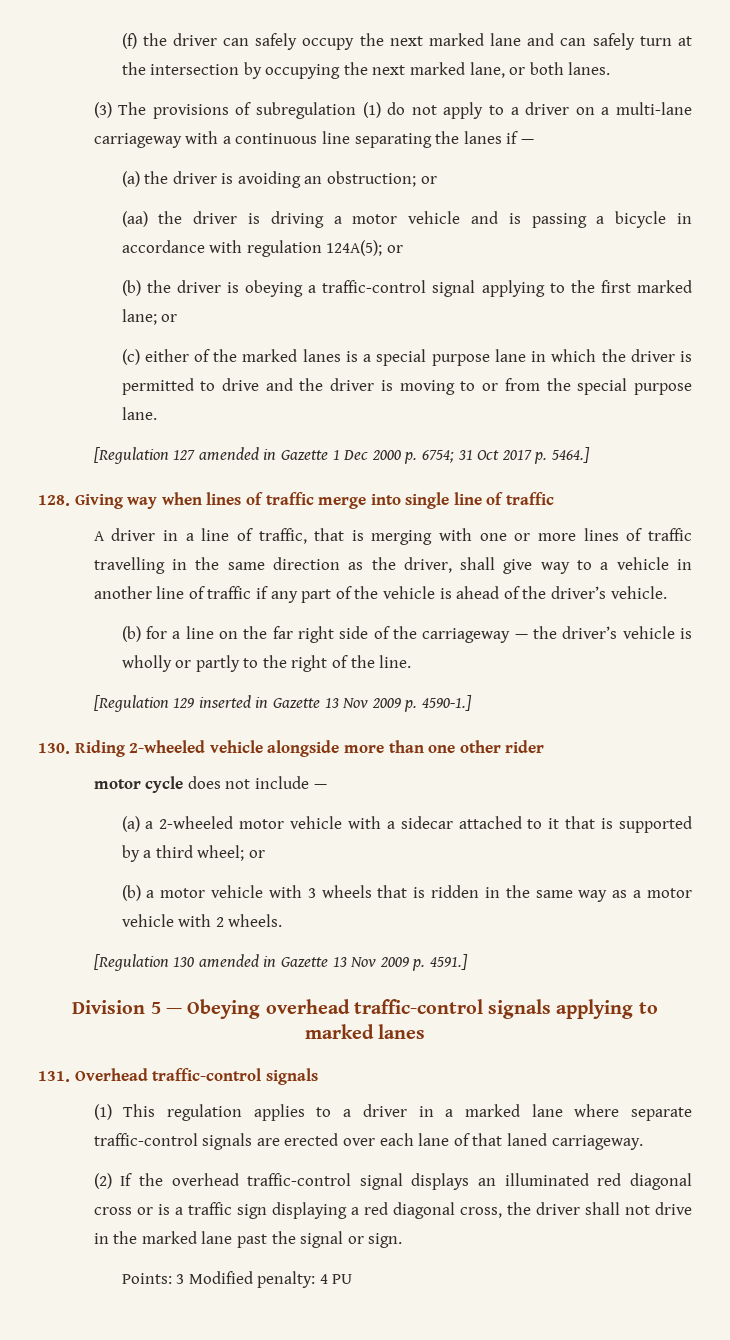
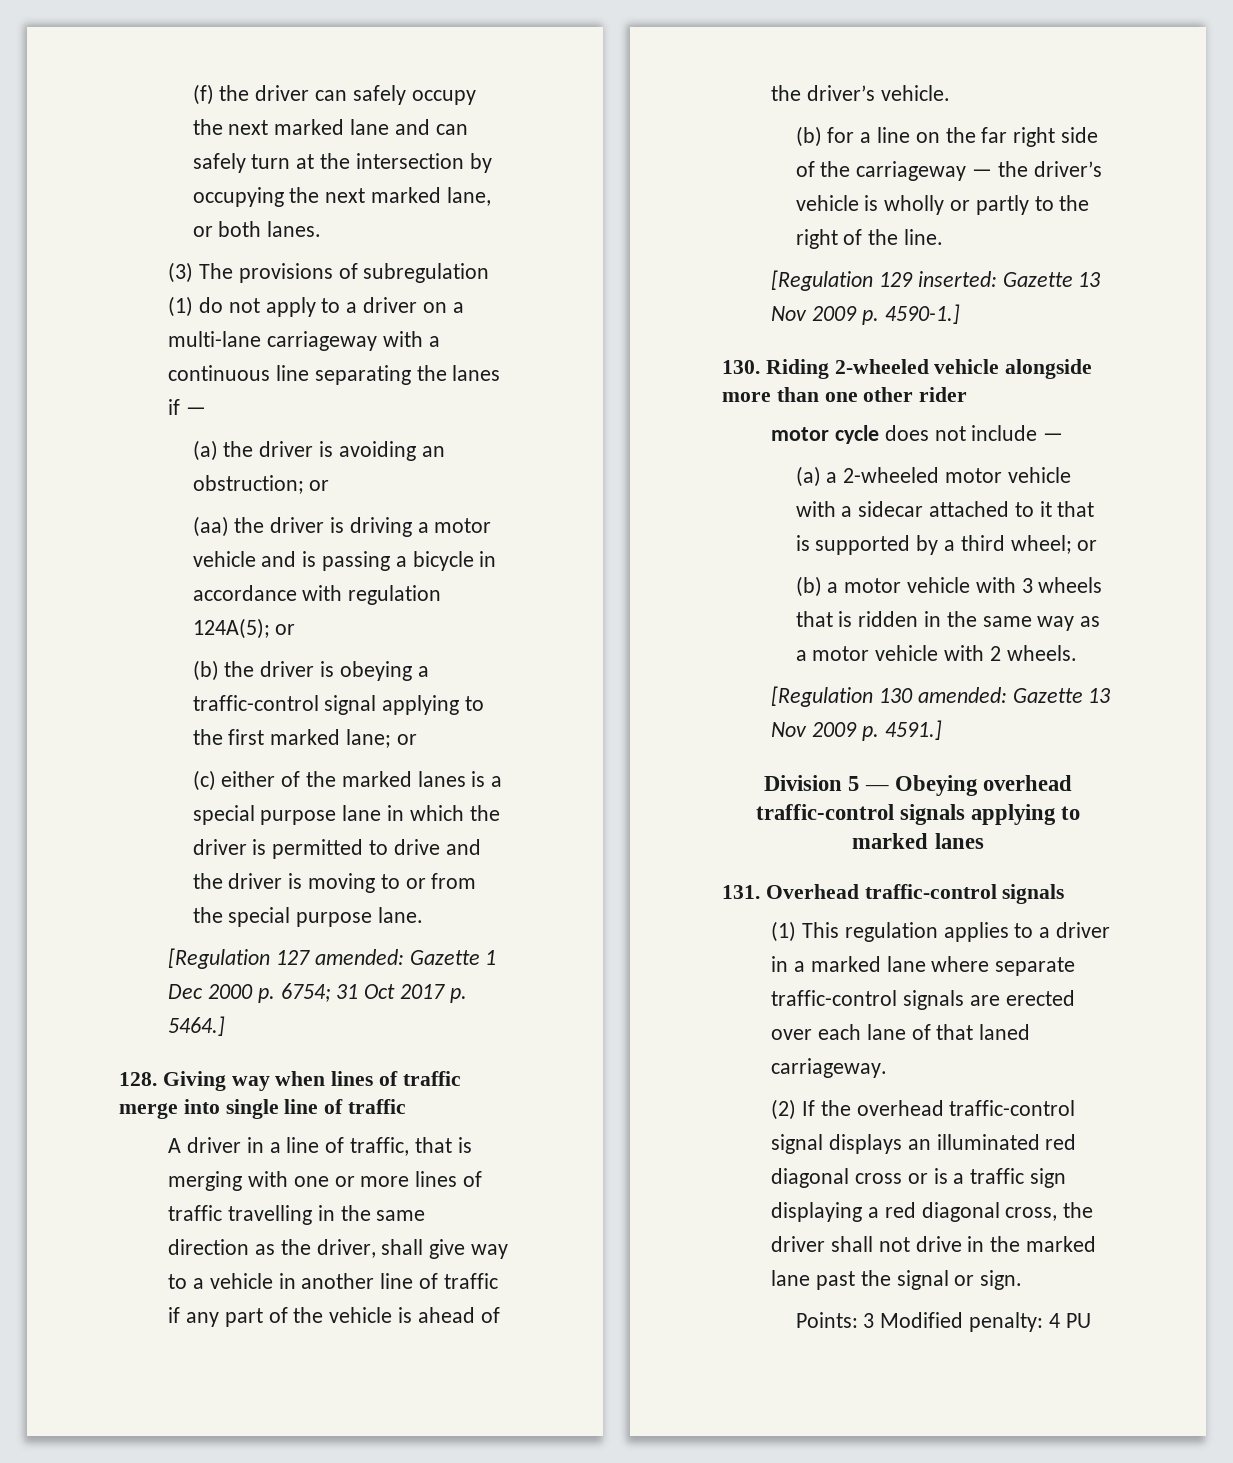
[198,447,277,461] amended in -> [314,949,404,965] amended:
[198,695,269,708] inserted in -> [917,271,997,287] inserted:
[198,954,277,968] amended in -> [917,687,1007,703] amended:

